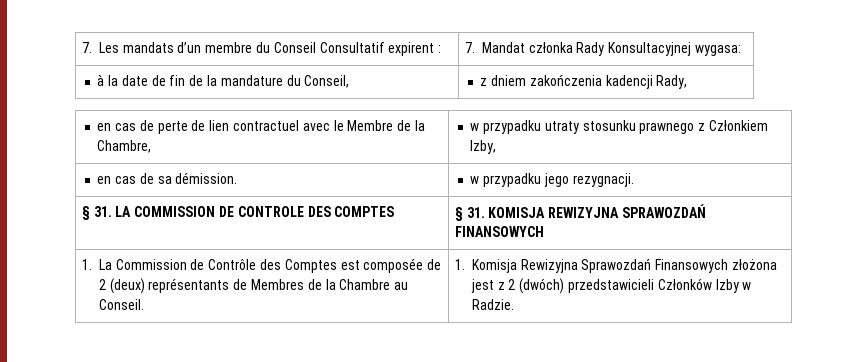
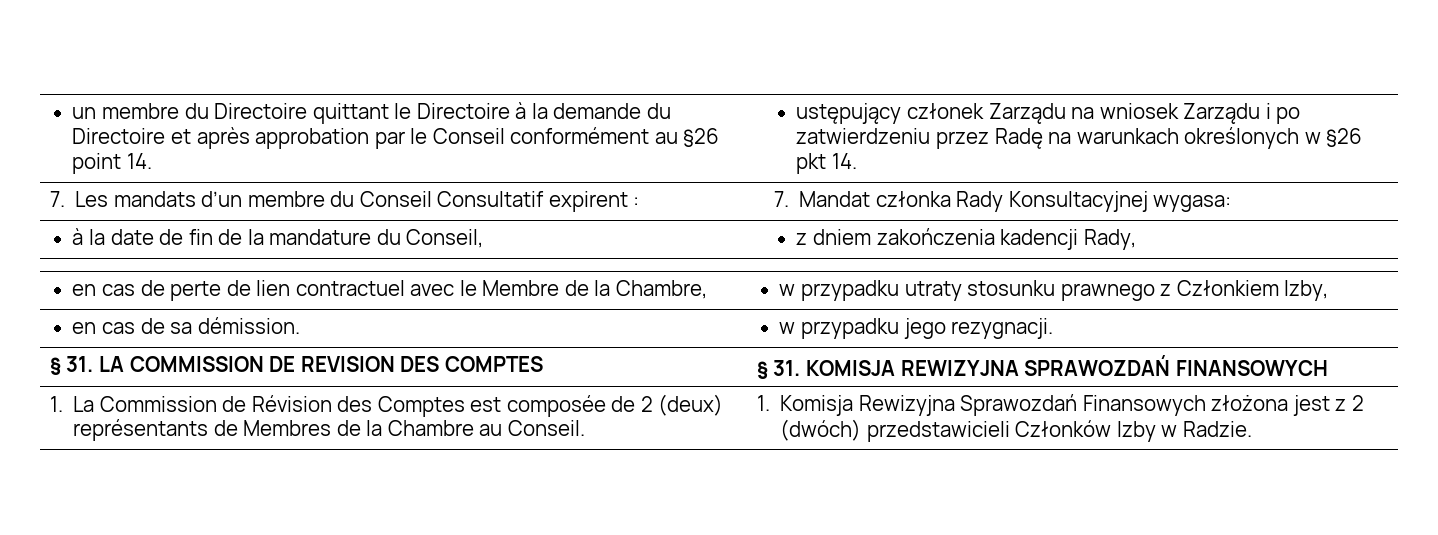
(81, 47) none -> [72,102,671,124] [72,127,720,149] [72,153,152,174] [796,103,1301,124] [796,127,1363,149] [796,153,857,174] un membre du Directoire quittant le Directoire à la demande du Directoire et après approbation par le Conseil conformément au §26 point 14. | ustępujący członek Zarządu na wniosek Zarządu i po zatwierdzeniu przez Radę na warunkach określonych w §26 pkt 14. //
[237,206,304,217] CONTROLE -> [300,356,395,372] REVISION
[208,259,257,270] Contrôle -> [251,395,332,412] Révision

